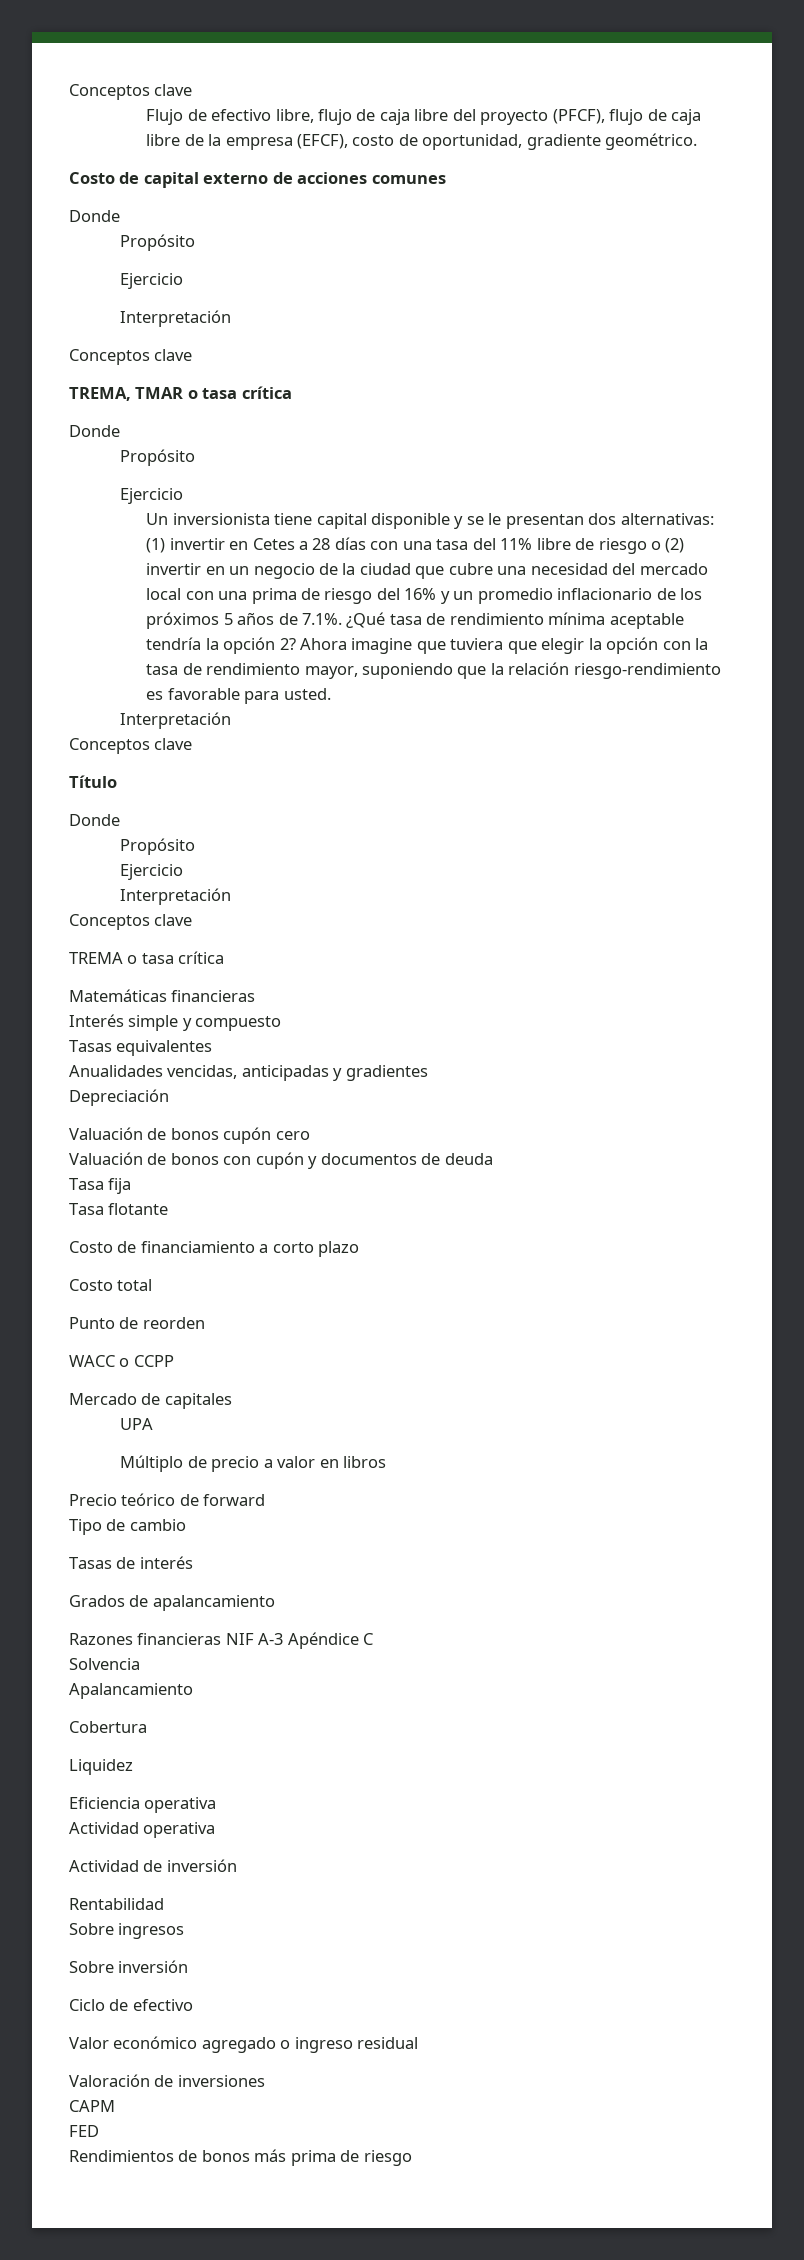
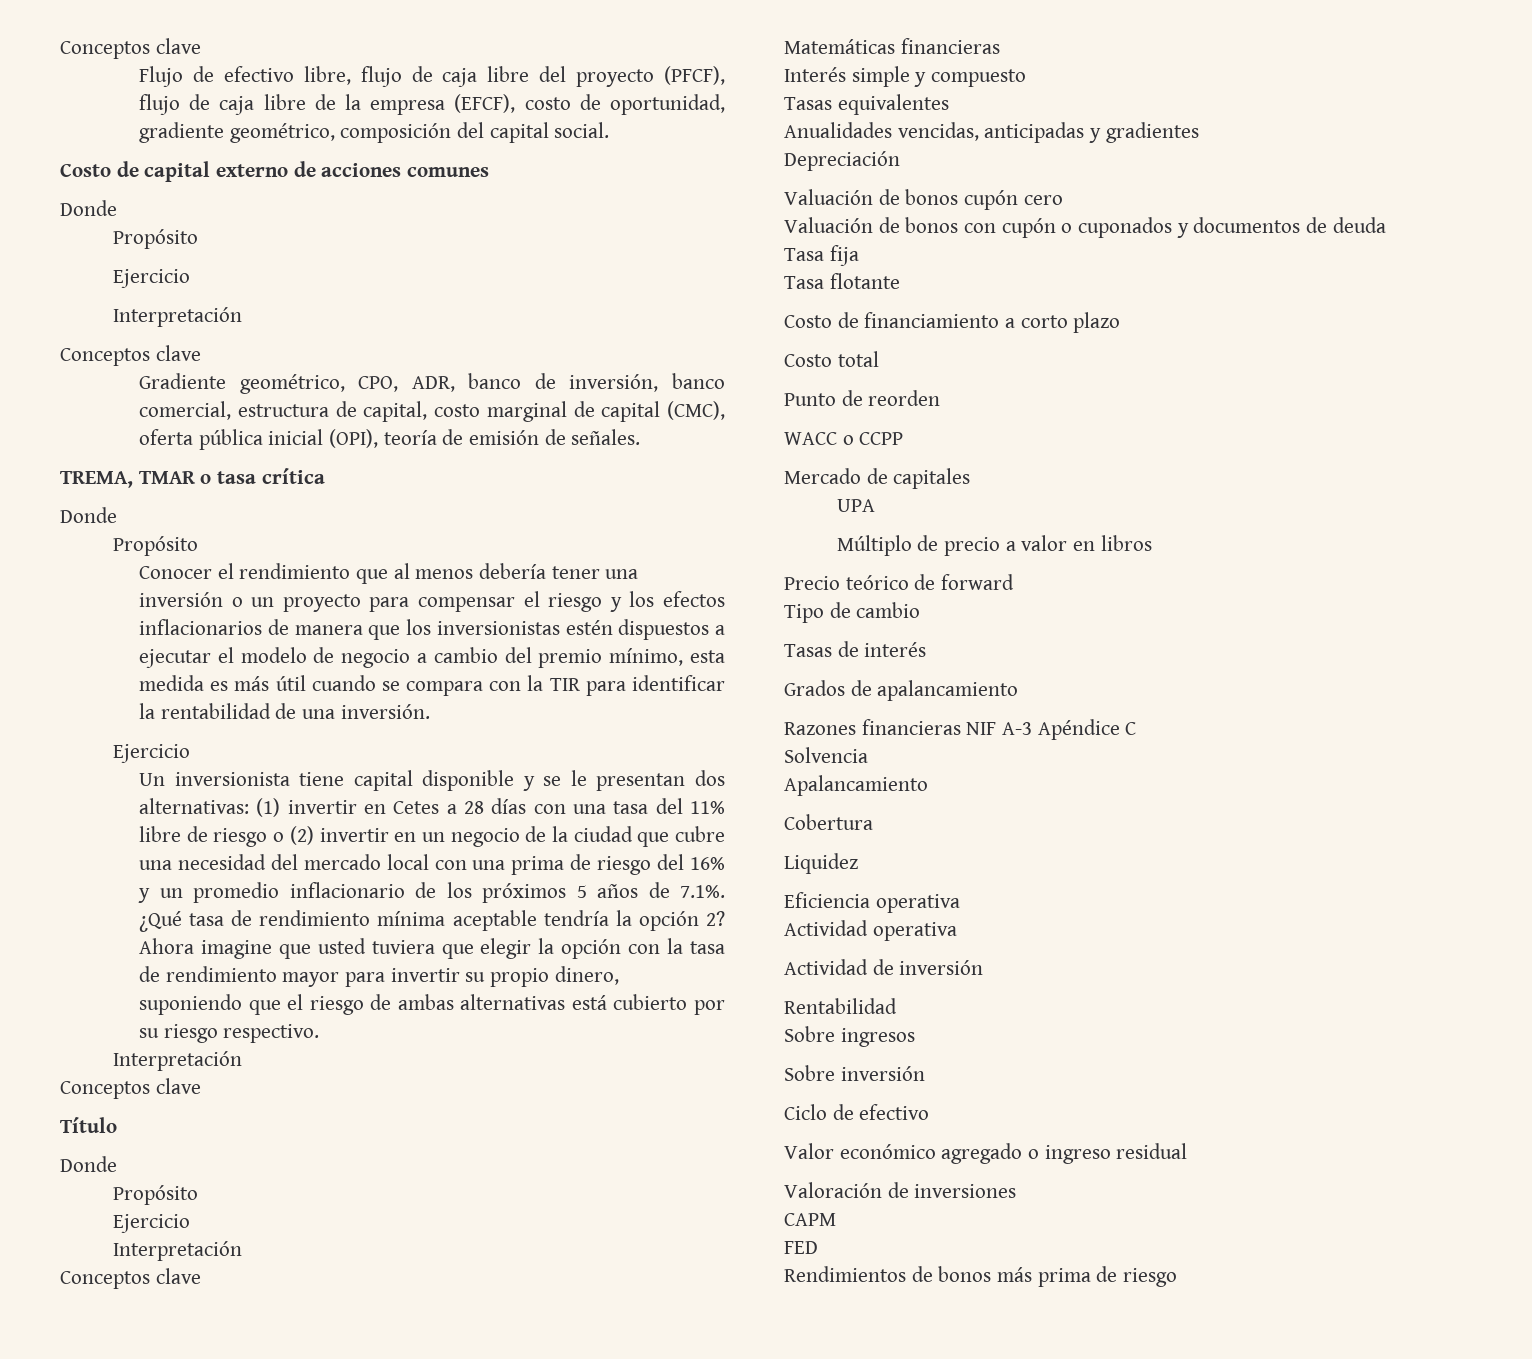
[605,133,698,150] geométrico. -> [229,122,610,143] geométrico, composición del capital social.
(193, 355) none -> [139,373,725,394] [139,401,726,422] [139,429,641,450] // Gradiente geométrico, CPO, ADR, banco de inversión, banco comercial, estructura de capital, costo marginal de capital (CMC), oferta pública inicial (OPI), teoría de emisión de señales.
(196, 457) none -> [139,563,639,584] [139,591,725,612] [139,619,725,640] [139,647,725,668] [139,675,725,696] [139,703,430,719] // Conocer el rendimiento que al menos debería tener una inversión o un proyecto para compensar el riesgo y los efectos inflacionarios de manera que los inversionistas estén dispuestos a ejecutar el modelo de negocio a cambio del premio mínimo, esta medida es más útil cuando se compara con la TIR para identificar la rentabilidad de una inversión.
(446, 647) none -> [317,938,366,954] usted
[304,662,721,679] [146,688,331,704] mayor, suponiendo que la relación riesgo-rendimiento es favorable para usted. -> [282,966,619,987] [139,994,725,1015] [139,1024,320,1043] mayor para invertir su propio dinero, suponiendo que el riesgo de ambas alternativas está cubierto por su riesgo respectivo.
[69,951,225,964] // TREMA o tasa crítica -> (201, 1276) none
(304, 1160) none -> [1061,217,1173,238] o cuponados

